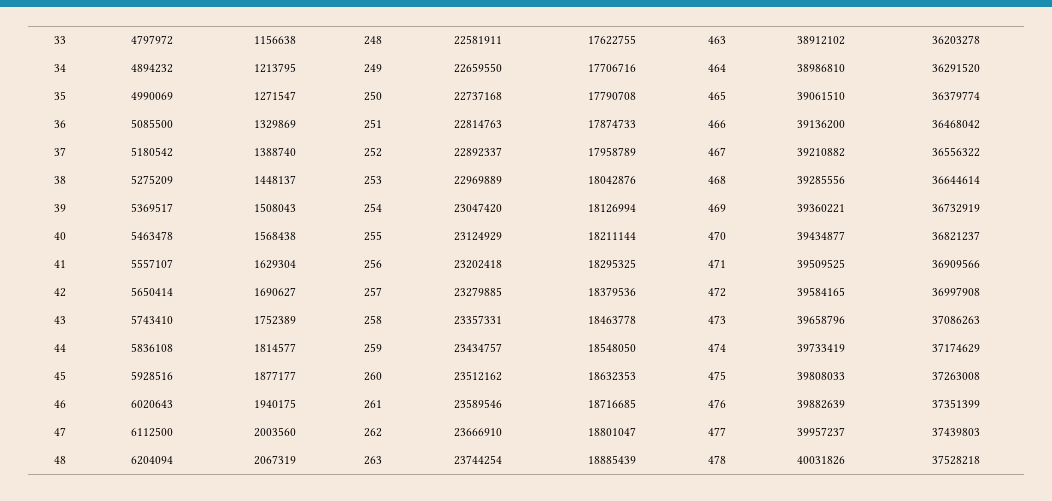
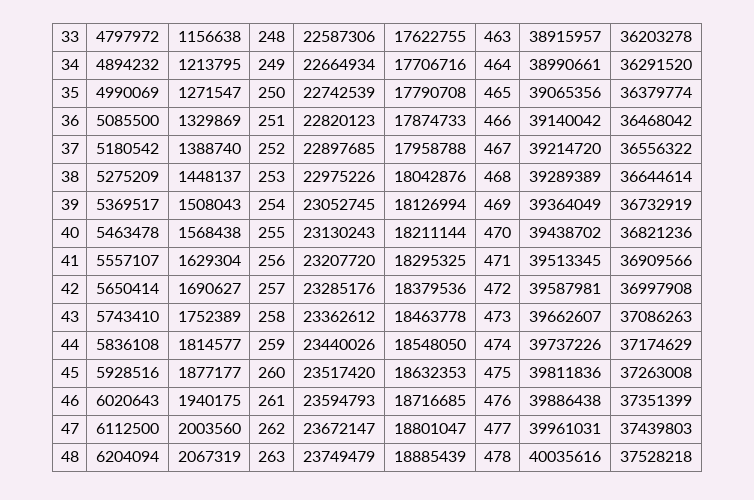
[453,35,502,45] 22581911 -> [303,31,375,42] 22587306
[797,36,845,45] 38912102 -> [529,31,601,42] 38915957
[453,63,502,73] 22659550 -> [303,59,375,70] 22664934
[797,64,845,72] 38986810 -> [529,59,601,70] 38990661
[453,91,502,101] 22737168 -> [303,87,375,98] 22742539
[797,91,845,100] 39061510 -> [529,87,601,98] 39065356
[453,119,502,129] 22814763 -> [303,115,375,126] 22820123
[797,120,845,129] 39136200 -> [529,115,601,126] 39140042
[453,147,502,157] [588,147,636,156] 22892337 | 17958789 -> [303,143,375,154] [394,143,466,154] 22897685 | 17958788
[797,148,845,157] 39210882 -> [529,143,601,154] 39214720
[453,176,502,185] 22969889 -> [303,171,375,182] 22975226
[797,175,845,185] 39285556 -> [529,171,601,182] 39289389
[453,203,502,213] 23047420 -> [303,199,375,210] 23052745
[797,204,845,213] 39360221 -> [529,199,601,210] 39364049
[453,232,502,241] 23124929 -> [303,227,375,238] 23130243
[797,231,845,240] [932,231,980,241] 39434877 | 36821237 -> [529,227,601,238] [620,227,692,238] 39438702 | 36821236
[453,260,502,269] 23202418 -> [303,255,375,266] 23207720
[797,259,845,269] 39509525 -> [529,255,601,266] 39513345
[453,287,502,297] 23279885 -> [303,283,375,294] 23285176
[797,287,845,296] 39584165 -> [529,283,601,294] 39587981
[453,315,502,325] 23357331 -> [303,311,375,322] 23362612
[797,315,845,324] 39658796 -> [529,311,601,322] 39662607
[453,343,502,353] 23434757 -> [303,339,375,350] 23440026
[797,343,845,352] 39733419 -> [529,339,601,350] 39737226
[453,371,502,381] 23512162 -> [303,367,375,378] 23517420
[797,372,845,380] 39808033 -> [529,367,601,378] 39811836
[453,399,502,409] 23589546 -> [303,395,375,406] 23594793
[797,400,845,409] 39882639 -> [529,395,601,406] 39886438
[453,428,502,437] 23666910 -> [303,423,375,434] 23672147
[797,427,845,437] 39957237 -> [529,423,601,434] 39961031
[453,455,502,465] 23744254 -> [303,451,375,462] 23749479
[797,456,845,465] 40031826 -> [529,451,601,462] 40035616

